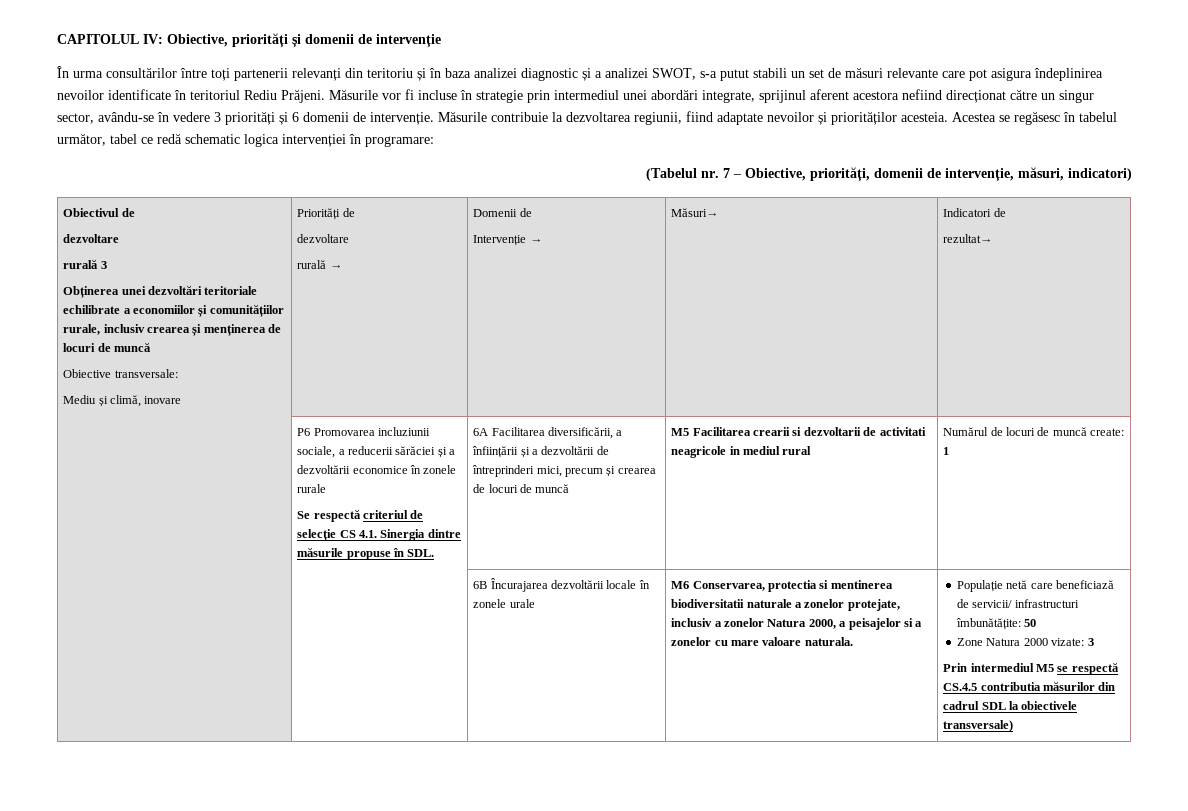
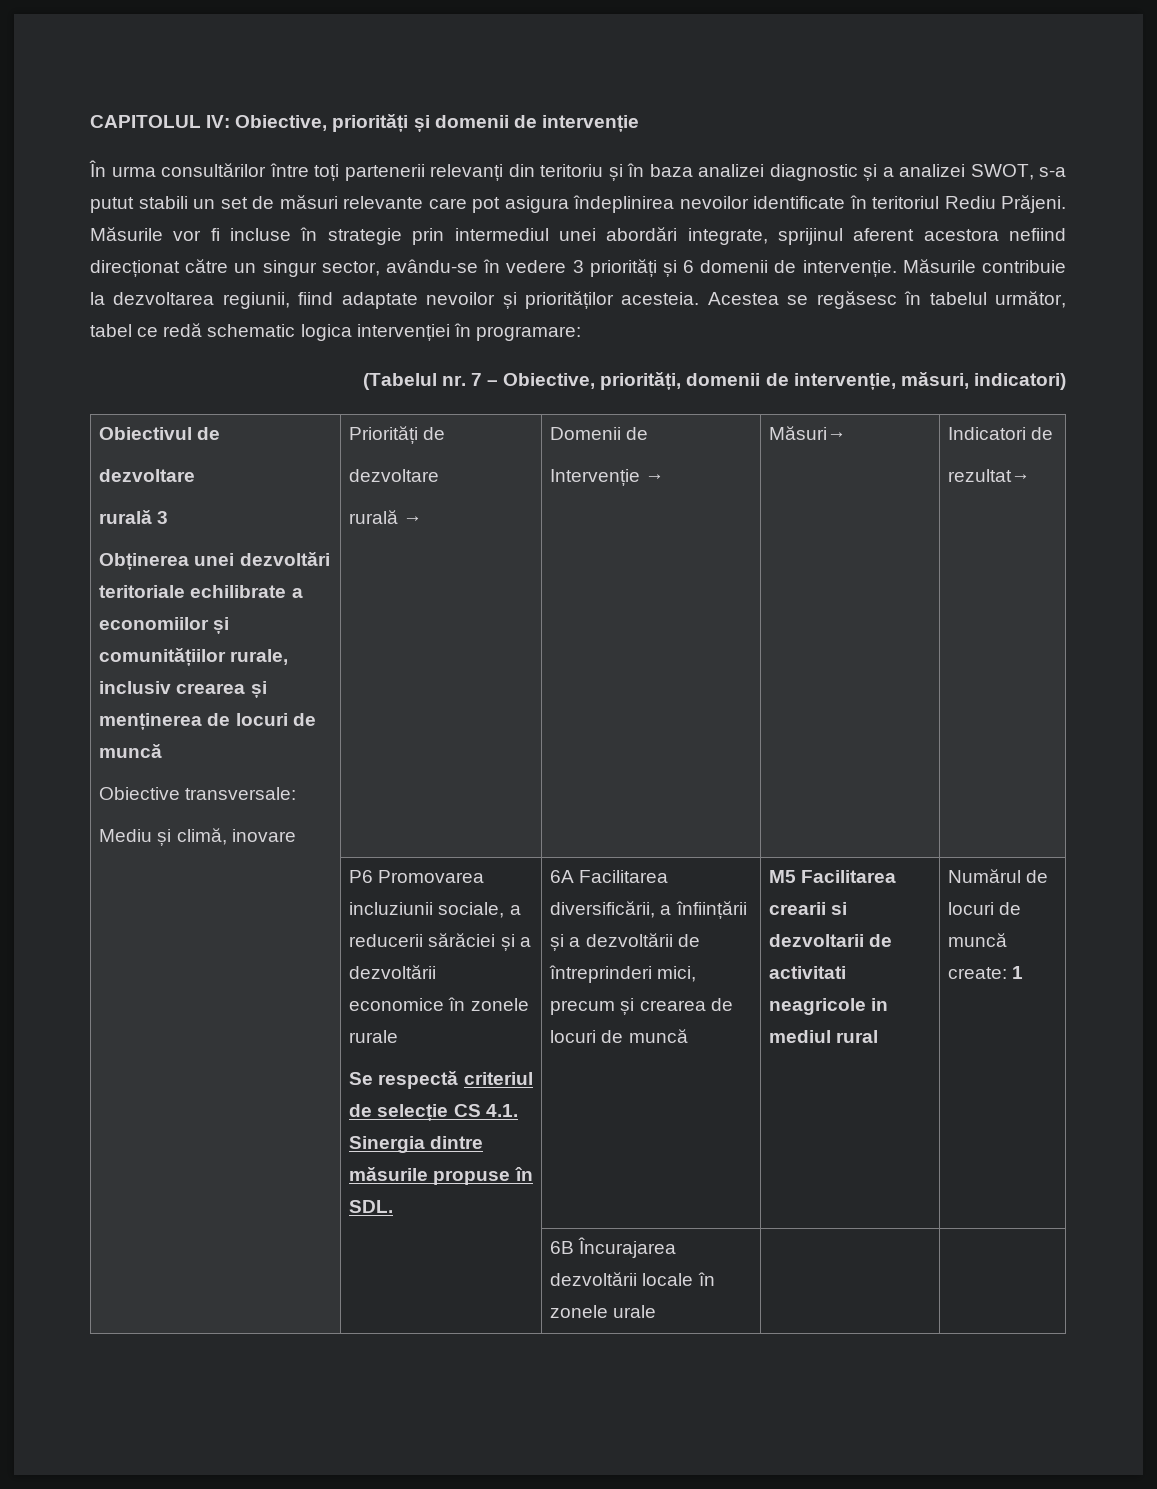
[671,580,893,592] [671,599,900,611] [671,618,923,630] [671,637,853,646] [957,580,1115,592] [957,599,1079,608] [956,618,1037,630] [957,638,1094,646] [943,662,1119,675] [943,681,1116,691] [943,701,1078,710] [943,720,1014,732] M6 Conservarea, protectia si mentinerea biodiversitatii naturale a zonelor protejate, inclusiv a zonelor Natura 2000, a peisajelor si a zonelor cu mare valoare naturala. | Populație netă care beneficiază de servicii/ infrastructuri îmbunătățite: 50 // Zone Natura 2000 vizate: 3 // Prin intermediul M5 se respectă CS.4.5 contributia măsurilor din cadrul SDL la obiectivele transversale) -> (657, 1311) |

